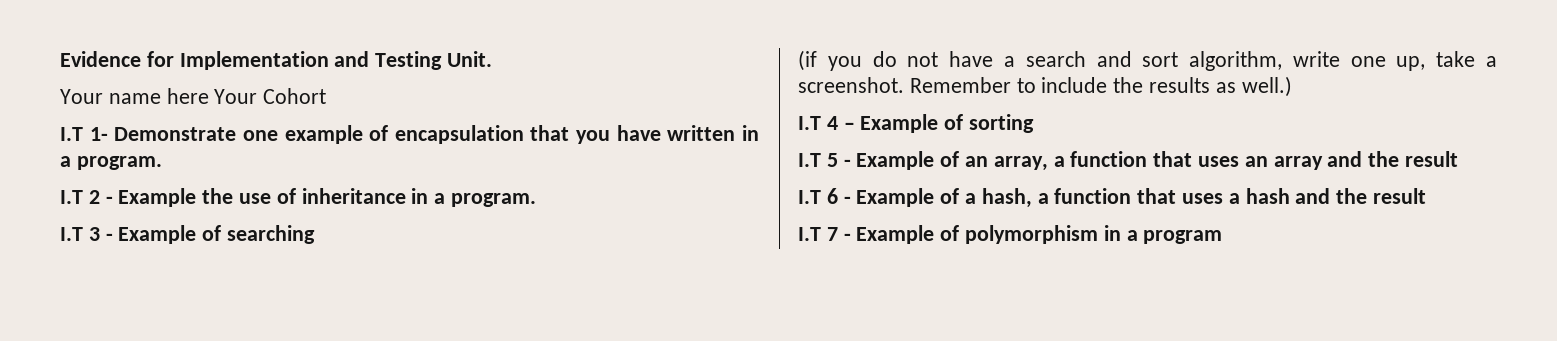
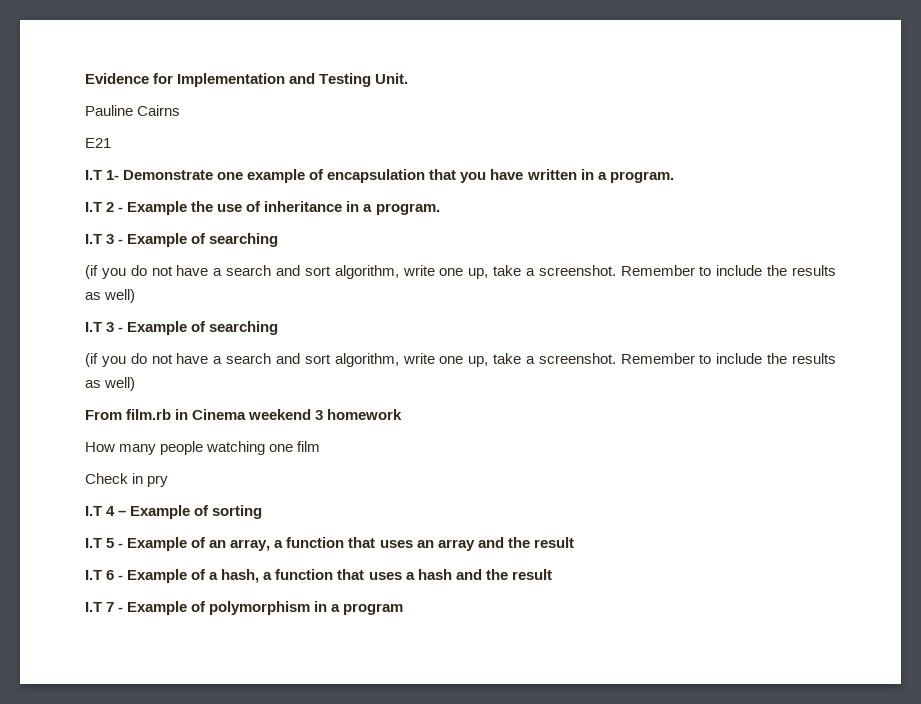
[60,88,327,104] Your name here Your Cohort -> [85,105,181,116] [85,138,111,148] Pauline Cairns // E21
[1241,76,1292,97] well.) -> [104,289,136,303] [85,321,279,335] [85,353,837,367] [85,377,136,391] [85,409,403,420] [85,441,321,455] [85,473,169,487] well) // I.T 3 - Example of searching // (if you do not have a search and sort algorithm, write one up, take a screenshot. Remember to include the results as well) // From film.rb in Cinema weekend 3 homework // How many people watching one film // Check in pry

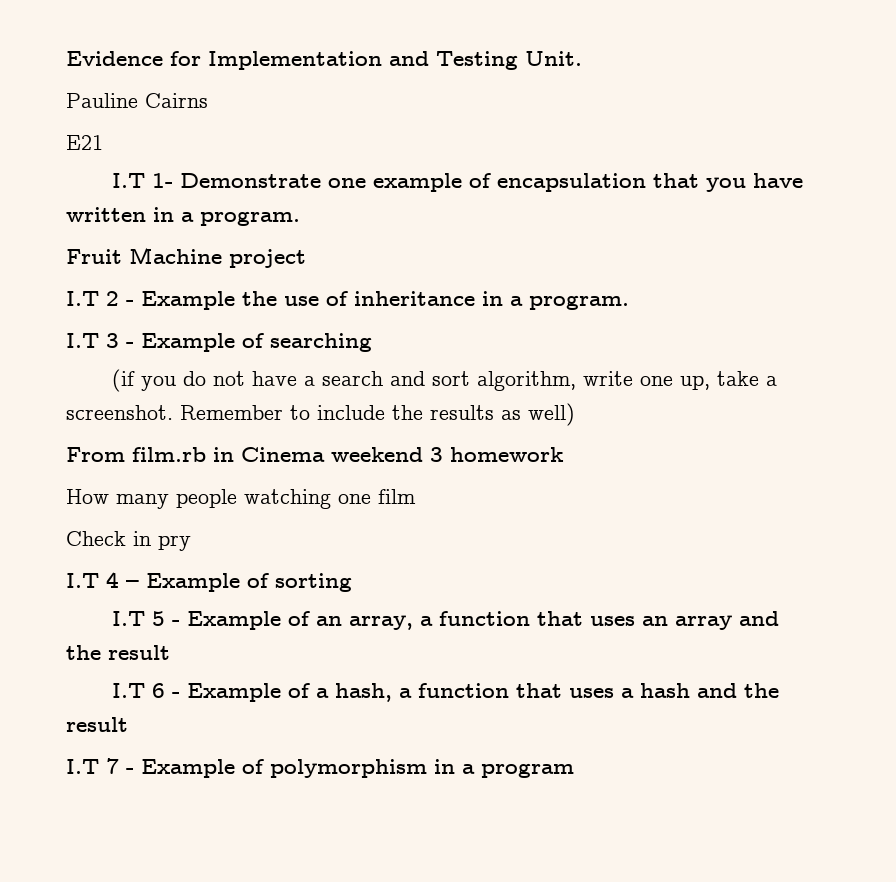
(674, 177) none -> [66,247,306,268] // Fruit Machine project
[85,321,279,335] [85,353,837,367] [85,377,136,391] // I.T 3 - Example of searching // (if you do not have a search and sort algorithm, write one up, take a screenshot. Remember to include the results as well) -> (575, 414) none

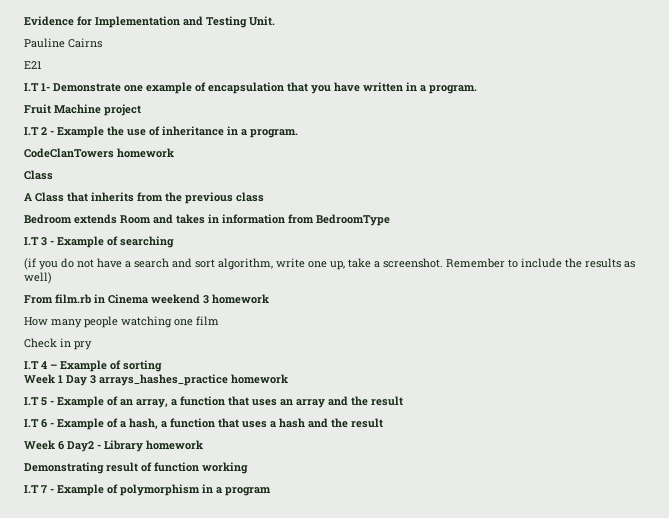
(629, 302) none -> [24,148,174,158] [24,170,53,180] [24,192,264,204] [24,214,390,226] // CodeClanTowers homework // Class // A Class that inherits from the previous class // Bedroom extends Room and takes in information from BedroomType
(352, 582) none -> [24,374,288,386] // Week 1 Day 3 arrays_hashes_practice homework
(128, 724) none -> [24,440,203,452] [24,462,248,474] // Week 6 Day2 - Library homework // Demonstrating result of function working

